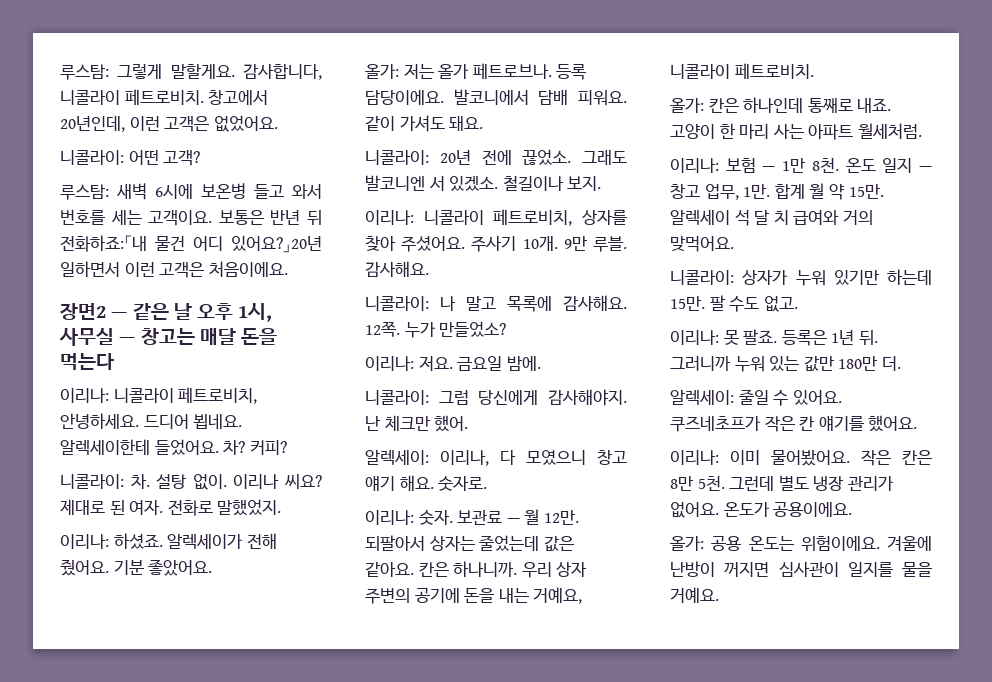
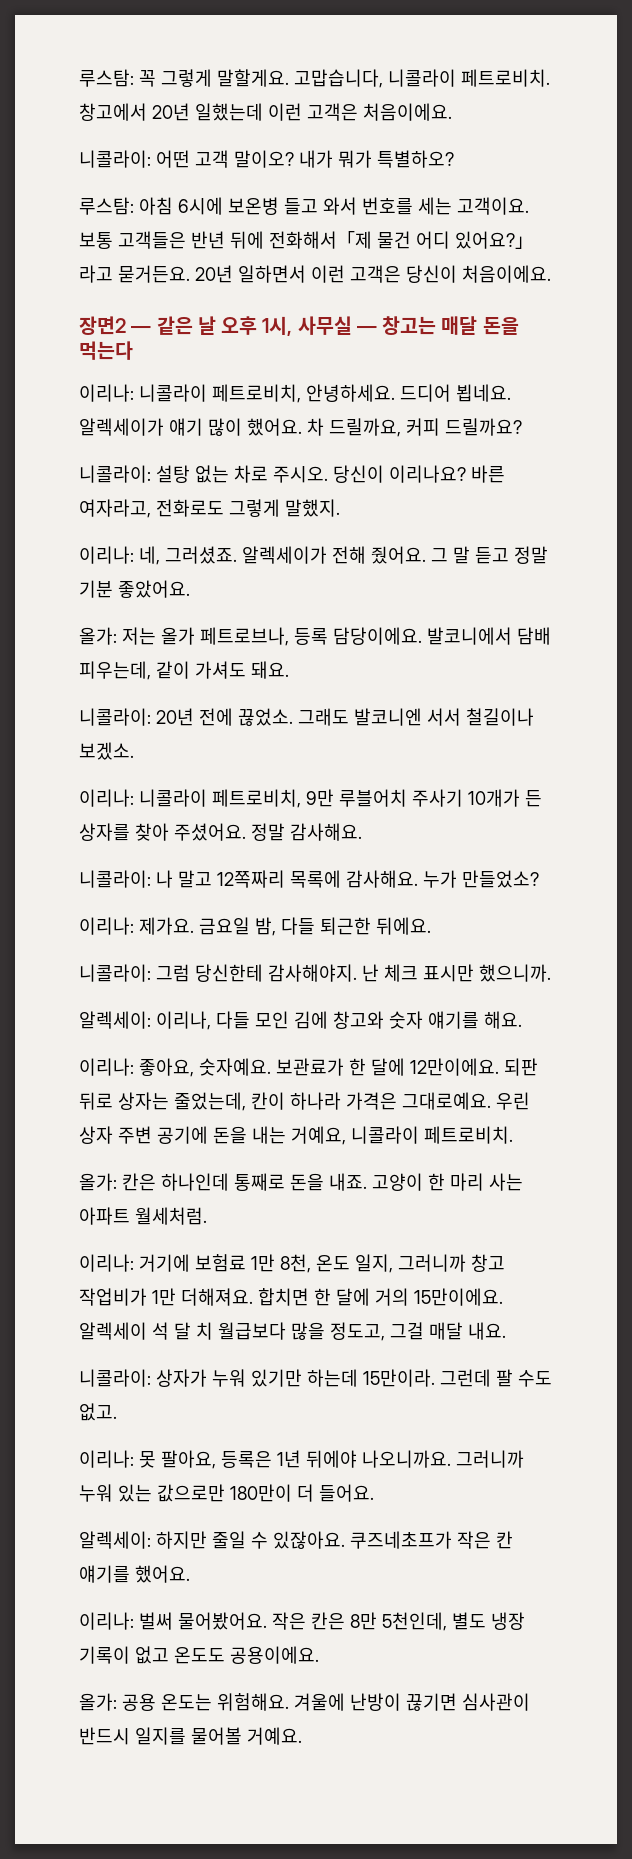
[60,64,109,80] 루스탐: -> [79,69,156,87] 루스탐: 꼭
[243,63,322,80] 감사합니다, -> [294,69,383,88] 고맙습니다,
[60,115,278,132] 20년인데, 이런 고객은 없었어요. -> [152,103,452,121] 20년 일했는데 이런 고객은 처음이에요.
[163,150,201,166] [60,183,147,200] 고객? // 루스탐: 새벽 -> [195,150,454,168] [79,197,173,215] 고객 말이오? 내가 뭐가 특별하오? // 루스탐: 아침
[218,210,322,226] [60,235,147,252] 보통은 반년 뒤 전화하죠:「내 -> [79,231,372,249] 보통 고객들은 반년 뒤에 전화해서「제
(291, 248) none -> [79,265,190,283] 라고 묻거든요.
(205, 270) none -> [406,265,457,283] 당신이
[60,439,287,455] [60,474,322,490] [60,499,282,516] [60,533,163,549] 알렉세이한테 들었어요. 차? 커피? // 니콜라이: 차. 설탕 없이. 이리나 씨요? 제대로 된 여자. 전화로 말했었지. // 이리나: 하셨죠. -> [79,418,522,437] [79,465,505,483] [79,499,340,518] [79,546,237,565] 알렉세이가 얘기 많이 했어요. 차 드릴까요, 커피 드릴까요? // 니콜라이: 설탕 없는 차로 주시오. 당신이 이리나요? 바른 여자라고, 전화로도 그렇게 말했지. // 이리나: 네, 그러셨죠.
(109, 567) none -> [431,546,548,564] 그 말 듣고 정말
[472,63,552,79] 페트로브나. -> [200,627,289,646] 페트로브나,
[578,89,627,106] 피워요. -> [79,661,151,680] 피우는데,
[428,176,602,191] [365,209,627,226] [365,235,627,252] 서 있겠소. 철길이나 보지. // 이리나: 니콜라이 페트로비치, 상자를 찾아 주셨어요. 주사기 10개. 9만 루블. -> [427,708,534,726] [79,742,134,760] [79,789,542,808] [79,823,285,841] 서서 철길이나 보겠소. // 이리나: 니콜라이 페트로비치, 9만 루블어치 주사기 10개가 든 상자를 찾아 주셨어요. 정말
(496, 303) none -> [217,870,285,888] 12쪽짜리
[365,321,400,337] 12쪽. -> (418, 879) none
[418,356,541,371] 저요. 금요일 밤에. -> [139,917,431,936] 제가요. 금요일 밤, 다들 퇴근한 뒤에요.
[478,390,539,405] 당신에게 -> [195,964,263,982] 당신한테
[384,415,469,432] 체크만 했어. -> [384,964,551,982] 체크 표시만 했으니까.
[500,450,627,465] [365,476,395,491] 다 모였으니 창고 얘기 -> [216,1011,479,1029] 다들 모인 김에 창고와 숫자 얘기를
[438,476,488,491] [365,509,579,525] [365,535,574,552] [365,561,588,578] [365,588,410,604] 숫자로. // 이리나: 숫자. 보관료 — 월 12만. 되팔아서 상자는 줄었는데 값은 같아요. 칸은 하나니까. 우리 상자 주변의 -> [79,1058,538,1077] [79,1092,530,1111] [79,1126,152,1144] // 이리나: 좋아요, 숫자예요. 보관료가 한 달에 12만이에요. 되판 뒤로 상자는 줄었는데, 칸이 하나라 가격은 그대로예요. 우린 상자 주변
(853, 105) none -> [290,1173,324,1191] 돈을
[725,157,932,173] [670,183,884,200] [670,209,873,226] [670,236,734,252] 보험 — 1만 8천. 온도 일지 — 창고 업무, 1만. 합계 월 약 15만. 알렉세이 석 달 치 급여와 거의 맞먹어요. -> [139,1254,505,1273] [79,1288,503,1306] [79,1322,506,1341] 거기에 보험료 1만 8천, 온도 일지, 그러니까 창고 작업비가 1만 더해져요. 합치면 한 달에 거의 15만이에요. 알렉세이 석 달 치 월급보다 많을 정도고, 그걸 매달 내요.
[670,296,705,311] 15만. -> [363,1369,491,1387] 15만이라. 그런데
[743,329,778,345] 팔죠. -> [161,1450,216,1469] 팔아요,
[858,330,878,346] 뒤. -> [306,1450,451,1468] 뒤에야 나오니까요.
[803,356,901,372] [670,389,734,405] 값만 180만 더. // 알렉세이: -> [157,1484,374,1502] [79,1531,207,1549] 값으로만 180만이 더 들어요. // 알렉세이: 하지만
[792,390,842,405] 있어요. -> [273,1531,345,1549] 있잖아요.
[730,450,760,465] 이미 -> [139,1612,173,1630] 벌써
[697,475,894,491] [670,502,770,518] 5천. 그런데 별도 냉장 관리가 없어요. 온도가 -> [382,1612,525,1631] [79,1646,225,1664] 5천인데, 별도 냉장 기록이 없고 온도도
[800,535,880,552] 위험이에요. -> [217,1693,289,1711] 위험해요.
[724,561,932,577] 꺼지면 심사관이 일지를 물을 -> [406,1693,530,1711] [79,1727,242,1745] 끊기면 심사관이 반드시 일지를 물어볼

